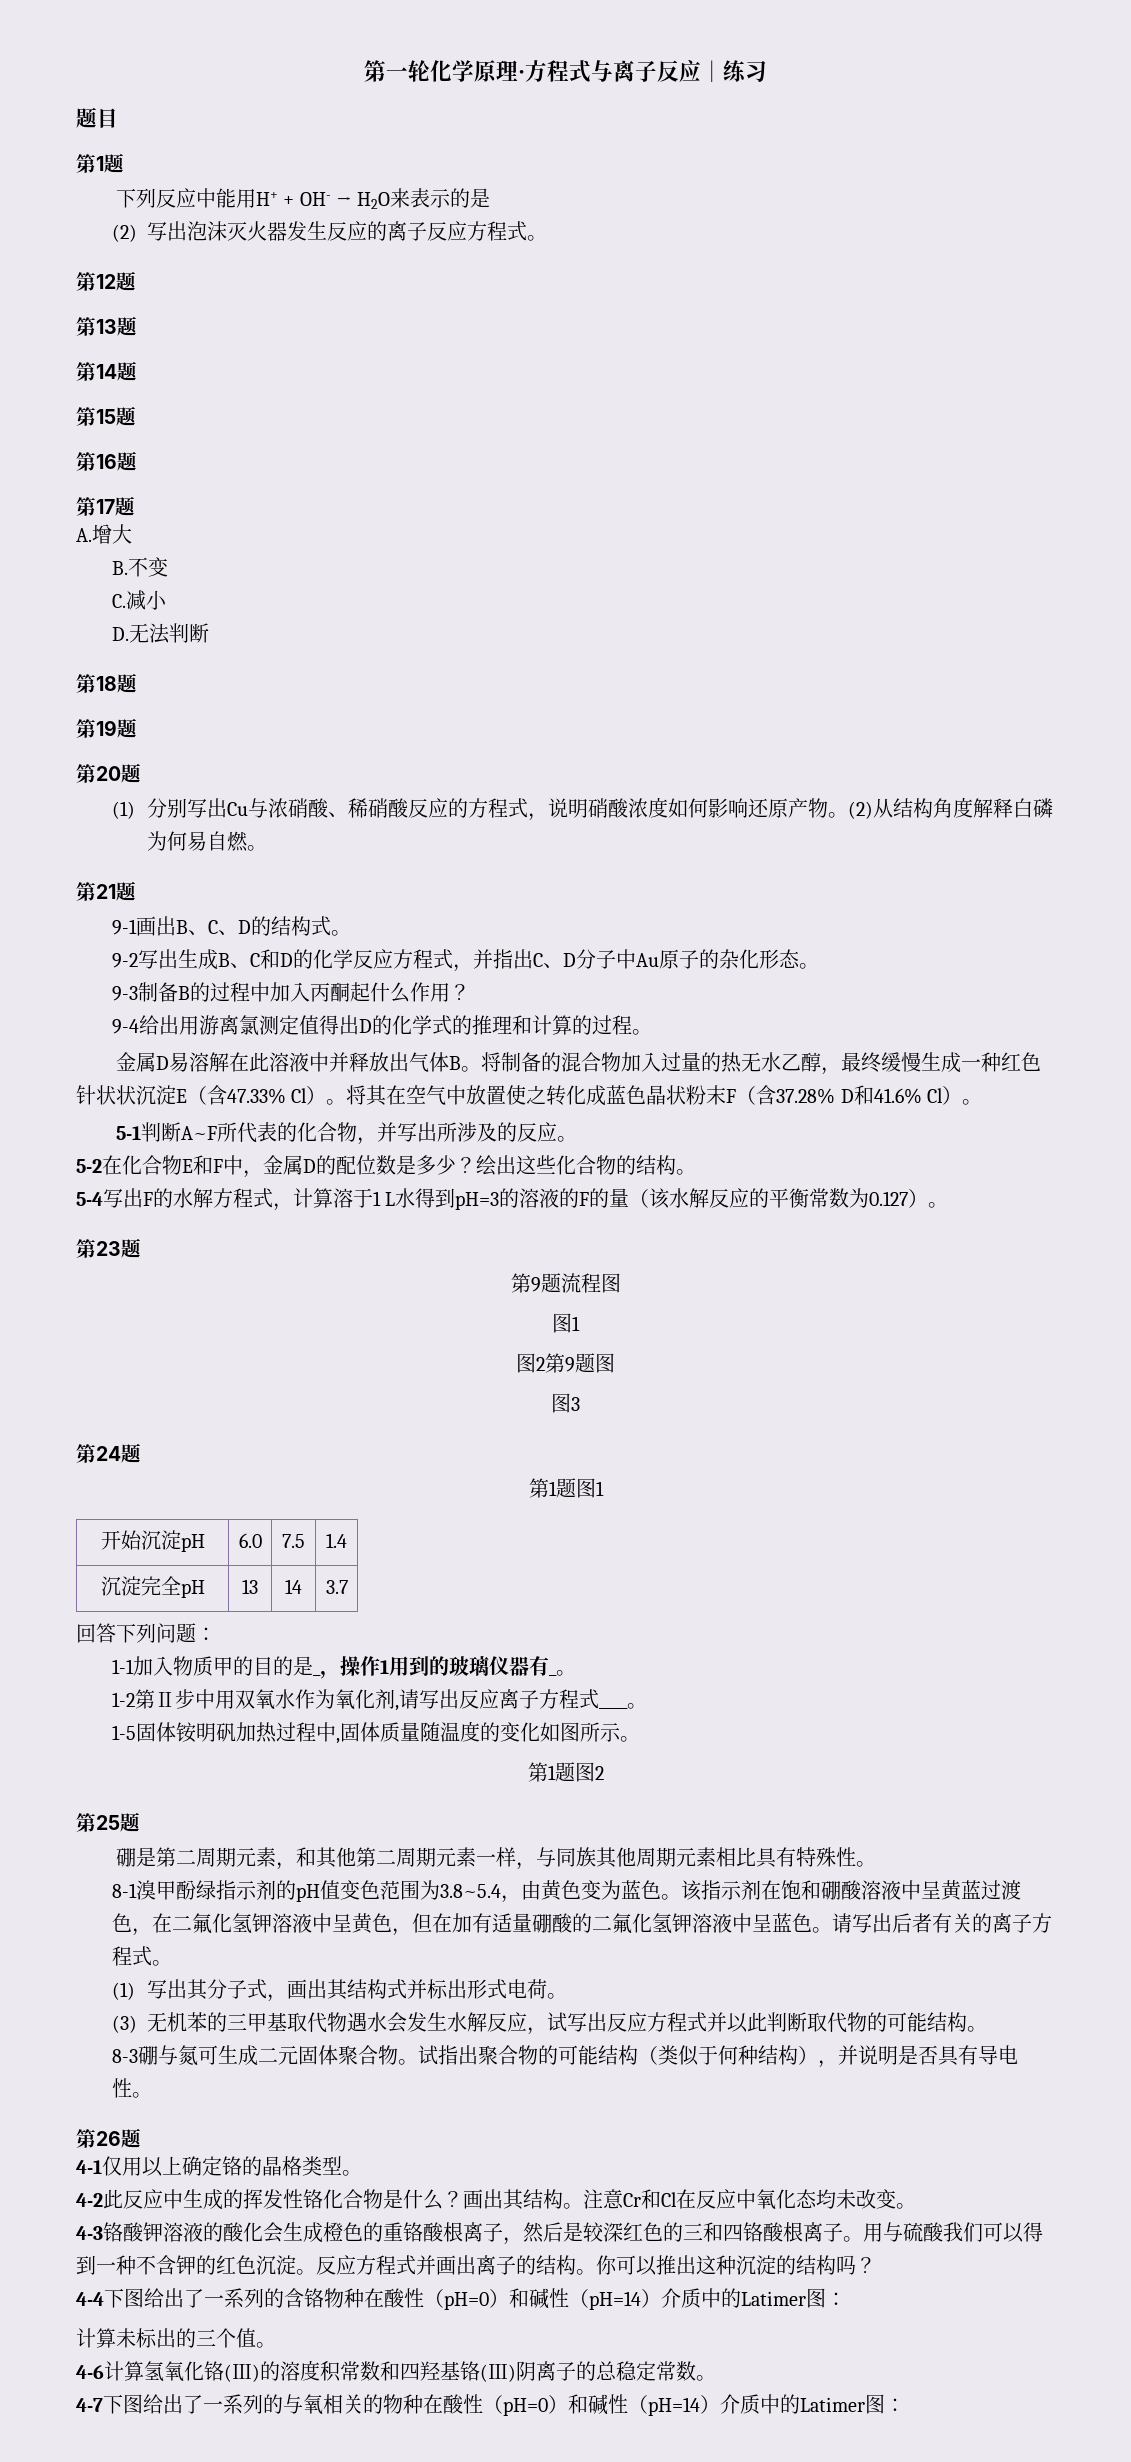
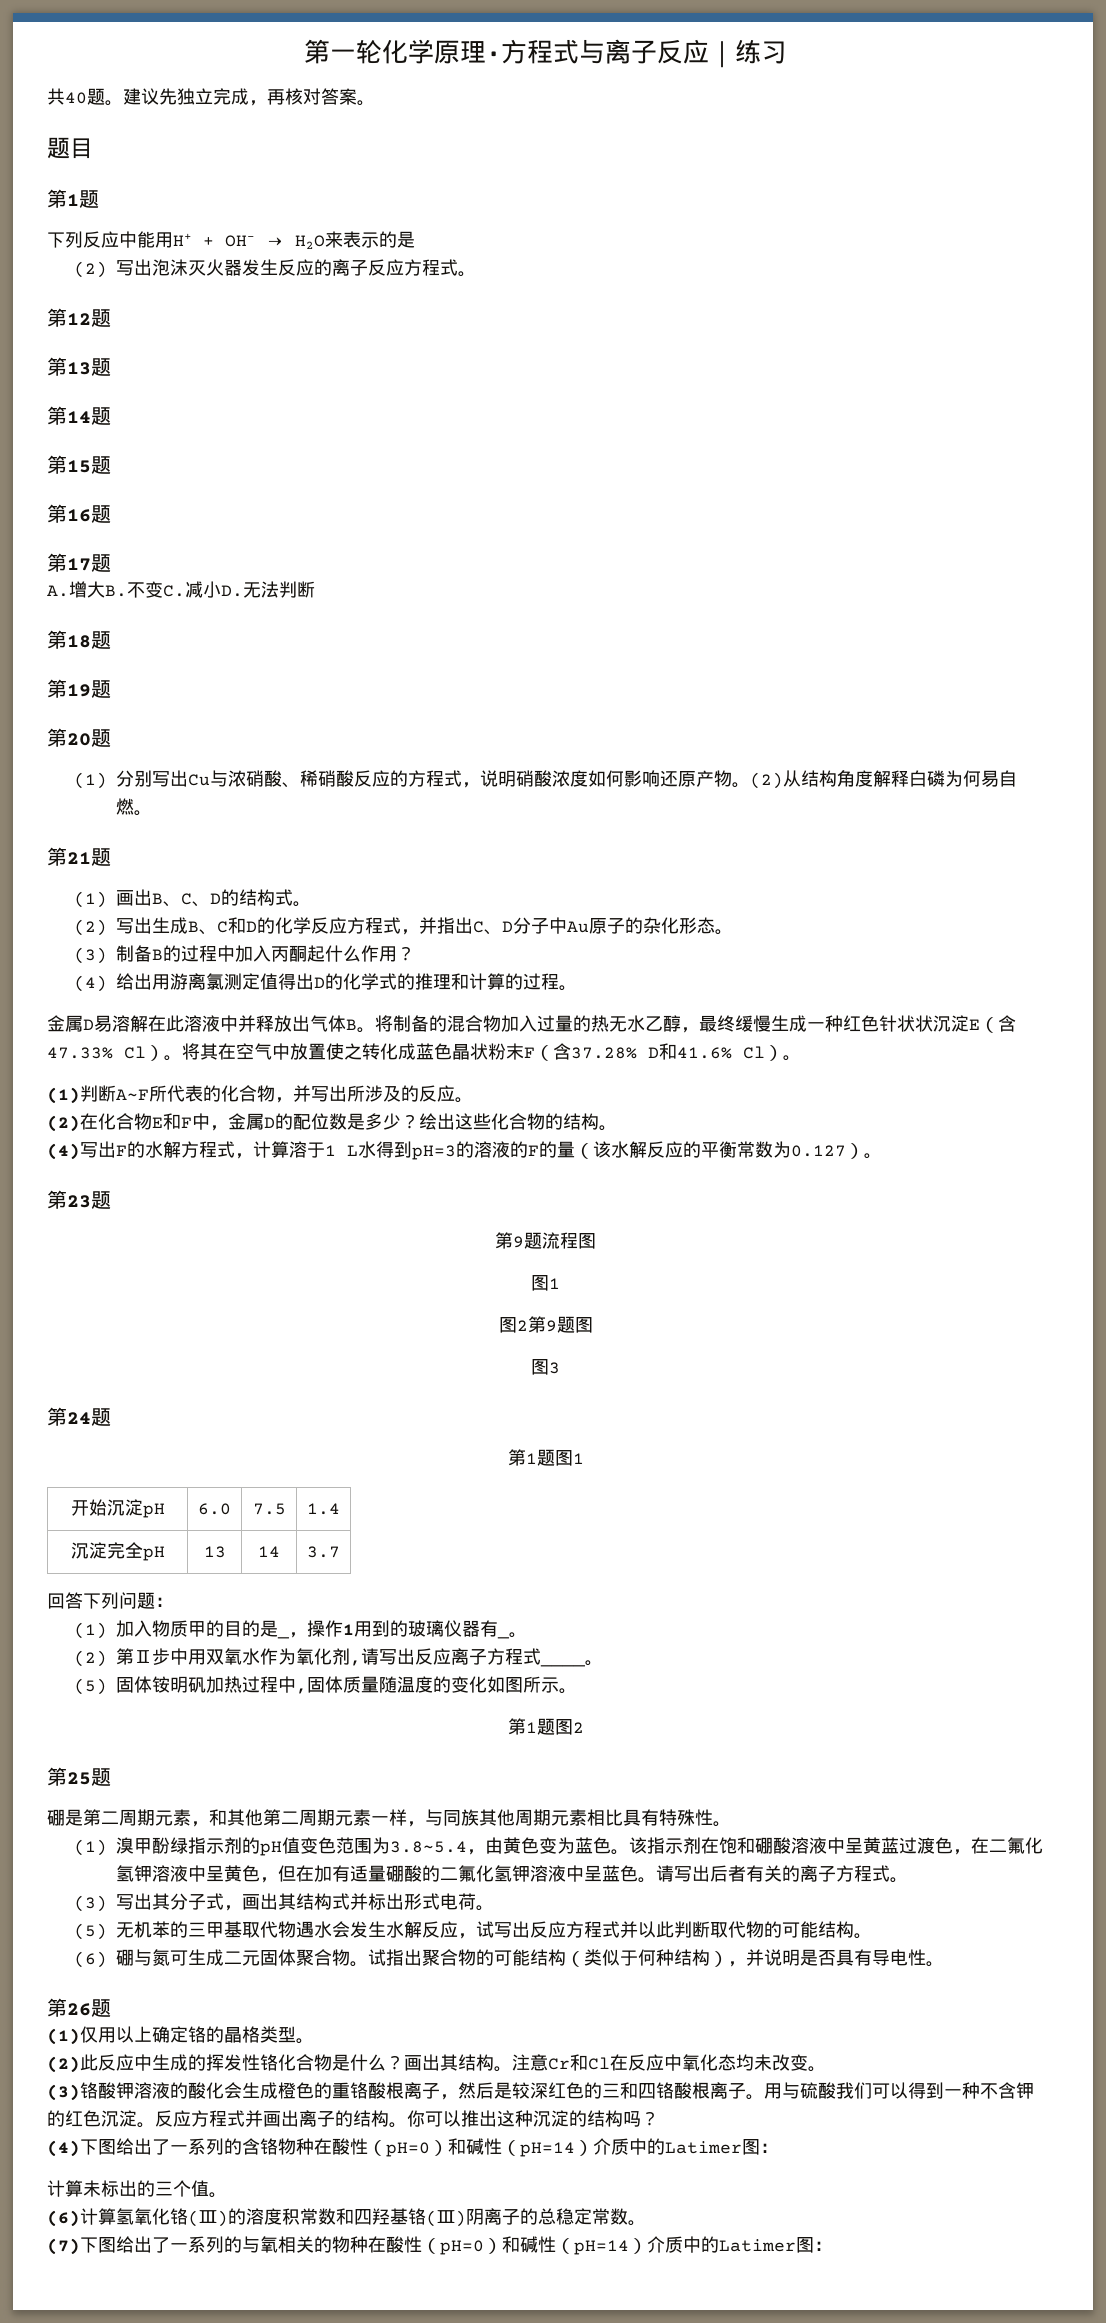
(767, 71) none -> [47,88,375,106] // 共40题。建议先独立完成，再核对答案。
(132, 534) // -> (105, 589) none
(168, 567) // -> (163, 589) none
(167, 600) // -> (221, 589) none
[111,919,137,935] 9-1 -> [74,891,108,908] (1)
[111,953,138,968] 9-2 -> [74,919,108,936] (2)
[111,986,138,1001] 9-3 -> [74,947,108,964] (3)
[111,1019,139,1034] 9-4 -> [74,975,108,992] (4)
[115,1126,141,1140] 5-1 -> [47,1087,80,1104] (1)
[76,1159,102,1173] 5-2 -> [47,1115,80,1132] (2)
[76,1192,103,1206] 5-4 -> [47,1143,80,1160] (4)
[111,1659,134,1674] 1-1 -> [74,1622,108,1639] (1)
[111,1692,135,1707] 1-2 -> [74,1650,108,1667] (2)
[111,1725,136,1740] 1-5 -> [74,1678,108,1695] (5)
[111,1883,137,1898] 8-1 -> [74,1839,108,1856] (1)
[111,1982,135,2000] (1) -> [74,1895,108,1912] (3)
[111,2015,137,2033] (3) -> [74,1923,108,1940] (5)
[111,2049,138,2063] 8-3 -> [74,1951,108,1968] (6)
[76,2160,102,2174] 4-1 -> [47,2028,80,2045] (1)
[76,2193,103,2207] 4-2 -> [47,2056,80,2073] (2)
[76,2226,103,2240] 4-3 -> [47,2084,80,2101] (3)
[76,2292,104,2306] 4-4 -> [47,2140,80,2157] (4)
[76,2365,104,2379] 4-6 -> [47,2210,80,2227] (6)
[76,2398,103,2412] 4-7 -> [47,2238,80,2255] (7)

